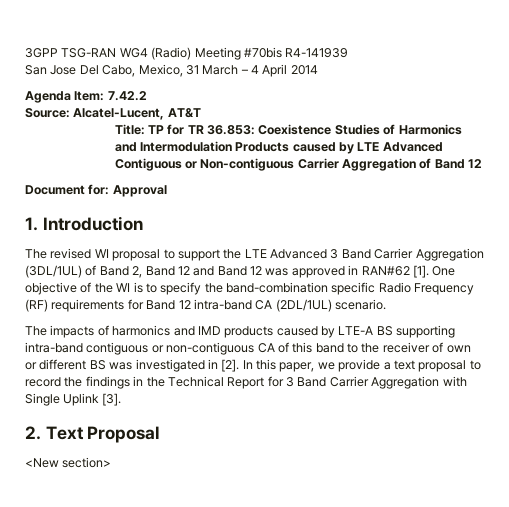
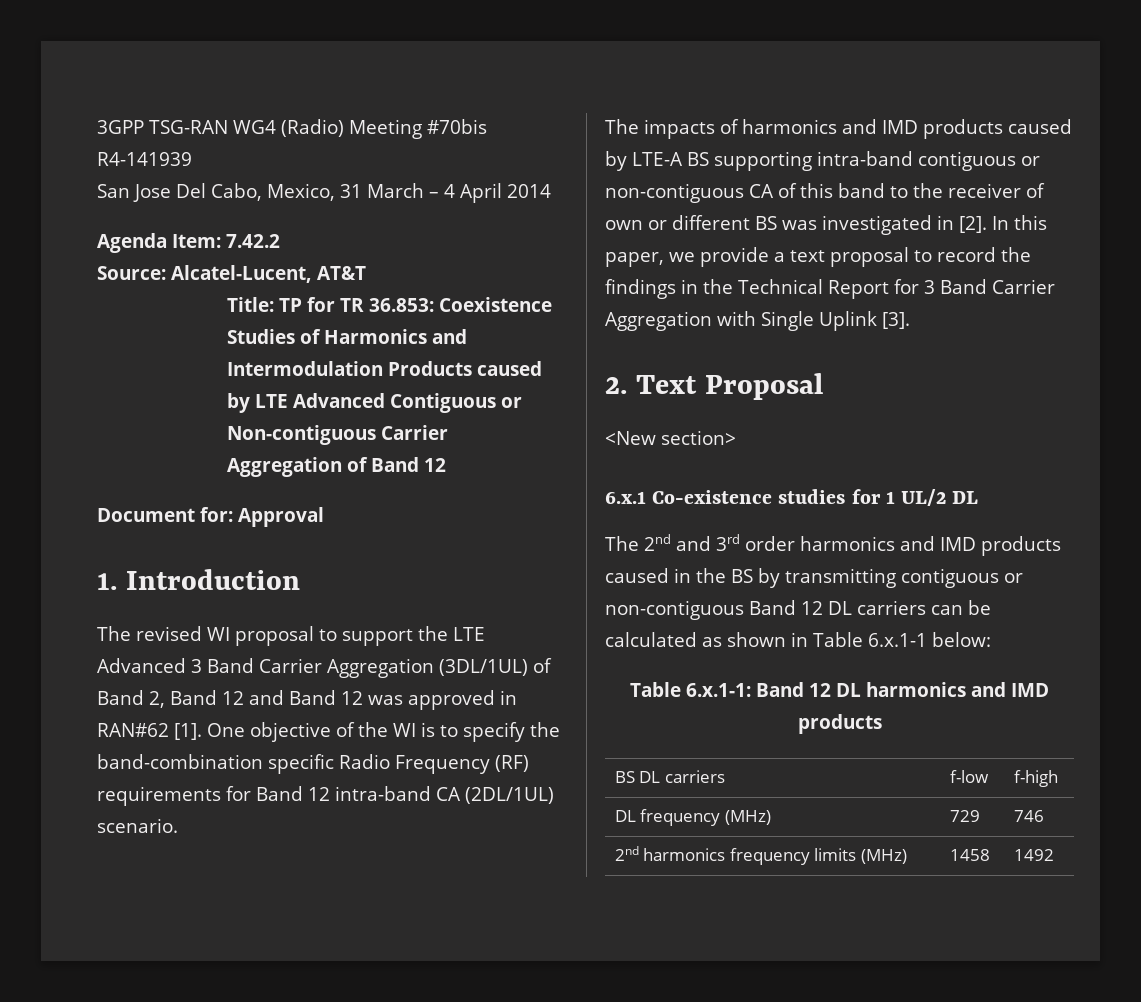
(112, 462) none -> [605,489,979,506] [605,534,1061,556] [605,568,1023,588] [605,600,991,620] [605,632,991,647] [630,682,1049,697] [797,714,882,734] [614,770,725,783] [949,770,989,783] [1013,770,1058,787] [614,809,771,826] [949,810,980,822] [1013,810,1044,822] [614,846,907,865] [949,849,990,861] [1013,849,1054,861] // 6.x.1 Co-existence studies for 1 UL/2 DL // The 2nd and 3rd order harmonics and IMD products caused in the BS by transmitting contiguous or non-contiguous Band 12 DL carriers can be calculated as shown in Table 6.x.1-1 below: // Table 6.x.1-1: Band 12 DL harmonics and IMD products // BS DL carriers | f-low | f-high // DL frequency (MHz) | 729 | 746 // 2nd harmonics frequency limits (MHz) | 1458 | 1492

